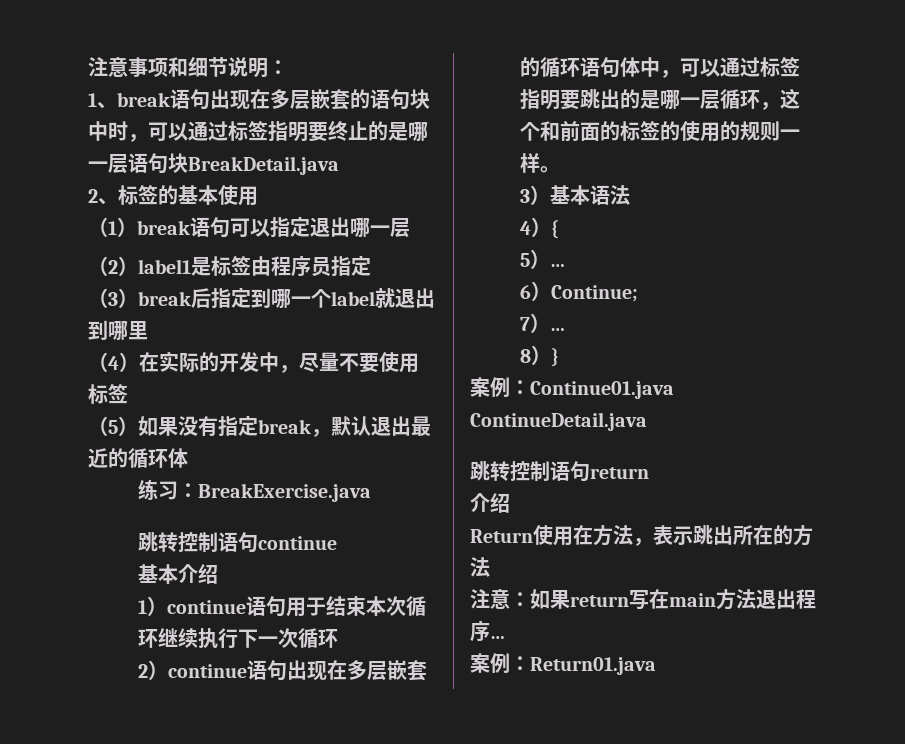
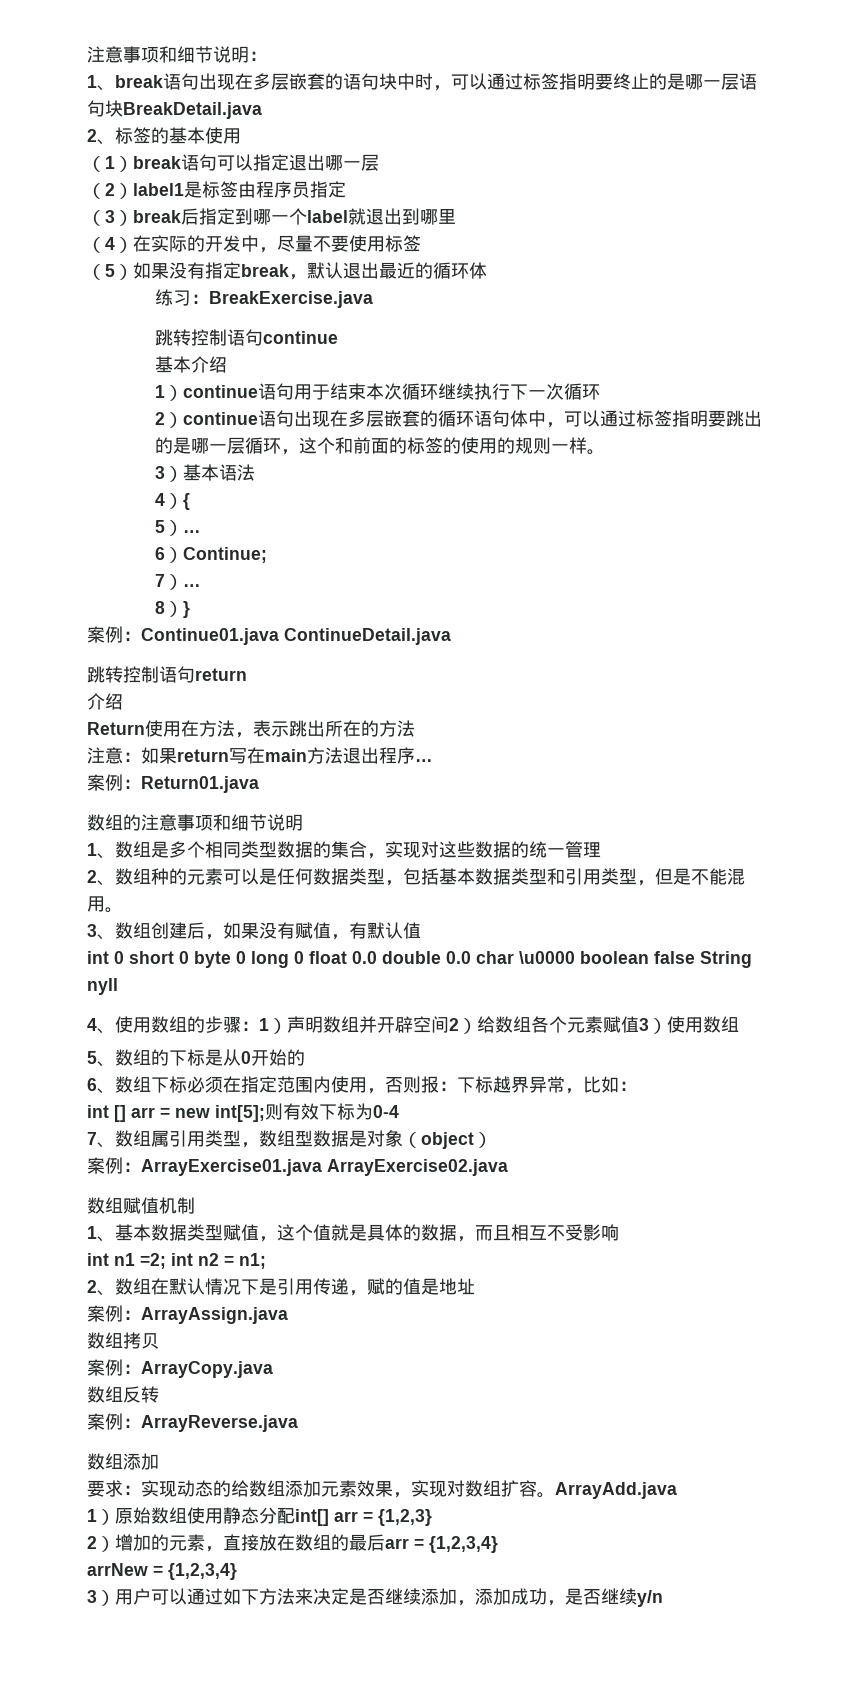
(656, 666) none -> [87,814,303,831] [87,841,601,859] [87,868,745,886] [87,896,123,913] [87,922,421,940] [87,951,752,968] [87,978,118,995] [87,1016,739,1034] [87,1049,305,1067] [87,1076,637,1094] [87,1103,399,1122] [87,1130,492,1149] [87,1157,508,1176] [87,1197,195,1214] [87,1224,619,1242] [87,1253,266,1269] [87,1278,475,1296] [87,1305,288,1324] [87,1332,159,1349] [87,1359,273,1378] [87,1386,159,1403] [87,1413,298,1432] [87,1453,159,1470] [87,1480,677,1499] [87,1507,432,1526] [87,1534,498,1553] [87,1563,237,1580] [87,1588,663,1607] // 数组的注意事项和细节说明 // 1、数组是多个相同类型数据的集合，实现对这些数据的统一管理 // 2、数组种的元素可以是任何数据类型，包括基本数据类型和引用类型，但是不能混用。 // 3、数组创建后，如果没有赋值，有默认值 // int 0 short 0 byte 0 long 0 float 0.0 double 0.0 char \u0000 boolean false String nyll // 4、使用数组的步骤：1）声明数组并开辟空间2）给数组各个元素赋值3）使用数组 // 5、数组的下标是从0开始的 // 6、数组下标必须在指定范围内使用，否则报：下标越界异常，比如： // int [] arr = new int[5];则有效下标为0-4 // 7、数组属引用类型，数组型数据是对象（object） // 案例：ArrayExercise01.java ArrayExercise02.java // 数组赋值机制 // 1、基本数据类型赋值，这个值就是具体的数据，而且相互不受影响 // int n1 =2; int n2 = n1; // 2、数组在默认情况下是引用传递，赋的值是地址 // 案例：ArrayAssign.java // 数组拷贝 // 案例：ArrayCopy.java // 数组反转 // 案例：ArrayReverse.java // 数组添加 // 要求：实现动态的给数组添加元素效果，实现对数组扩容。ArrayAdd.java // 1）原始数组使用静态分配int[] arr = {1,2,3} // 2）增加的元素，直接放在数组的最后arr = {1,2,3,4} // arrNew = {1,2,3,4} // 3）用户可以通过如下方法来决定是否继续添加，添加成功，是否继续y/n

